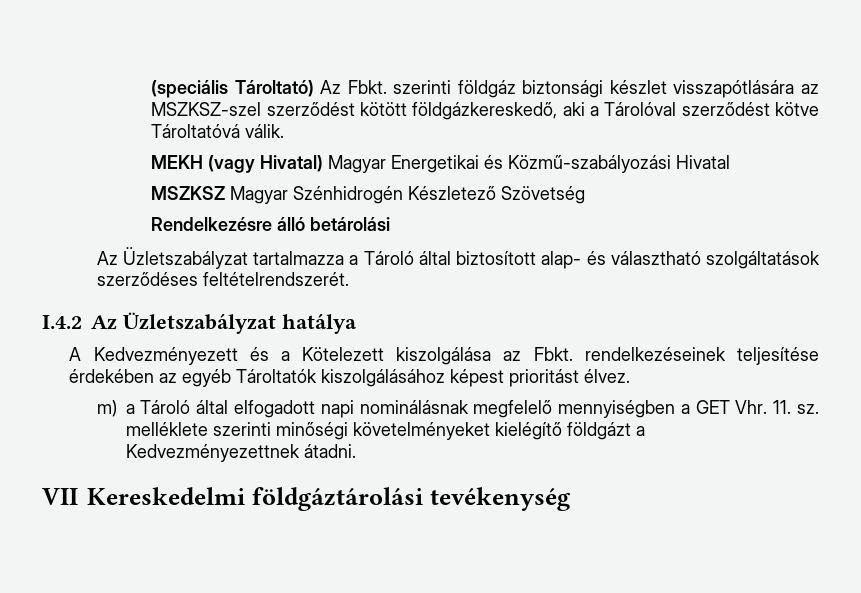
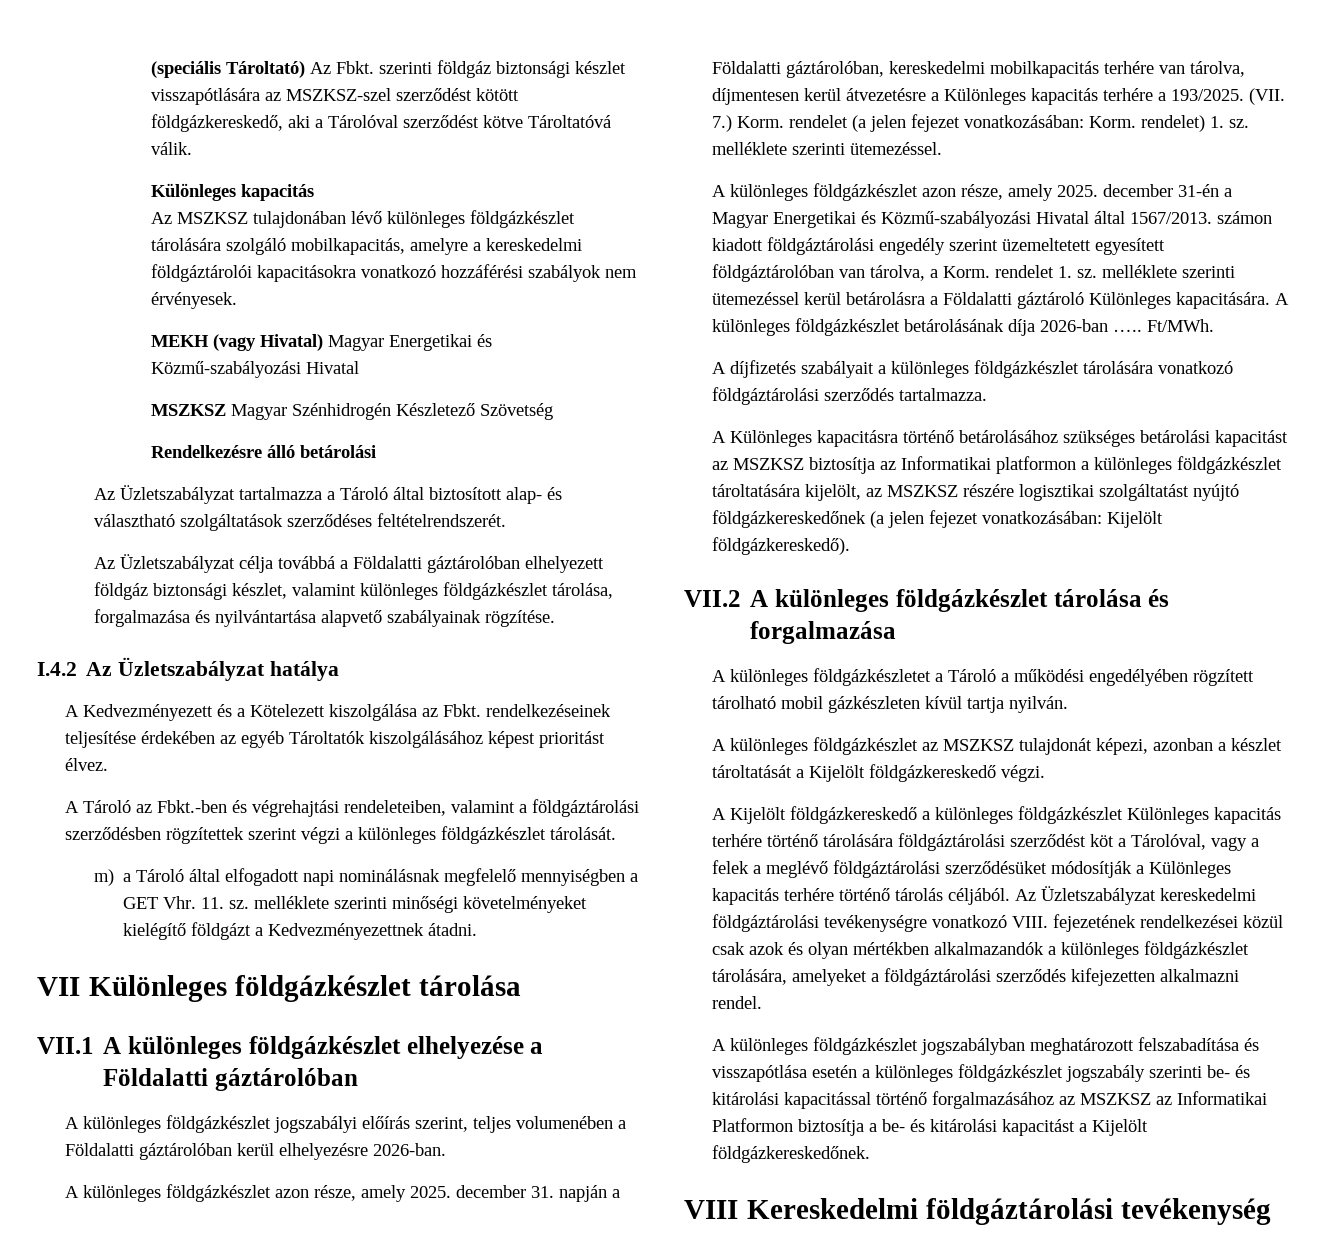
(285, 131) none -> [150,183,314,201] [150,210,575,228] [150,238,582,255] [150,264,637,282] [150,292,237,309] // Különleges kapacitás // Az MSZKSZ tulajdonában lévő különleges földgázkészlet tárolására szolgáló mobilkapacitás, amelyre a kereskedelmi földgáztárolói kapacitásokra vonatkozó hozzáférési szabályok nem érvényesek.
(349, 279) none -> [93,554,604,573] [93,582,613,600] [93,609,555,627] // Az Üzletszabályzat célja továbbá a Földalatti gáztárolóban elhelyezett földgáz biztonsági készlet, valamint különleges földgázkészlet tárolása, forgalmazása és nyilvántartása alapvető szabályainak rögzítése.
(631, 376) none -> [65,799,640,817] [65,826,617,844] // A Tároló az Fbkt.-ben és végrehajtási rendeleteiben, valamint a földgáztárolási szerződésben rögzítettek szerint végzi a különleges földgázkészlet tárolását.
(78, 496) none -> [89,975,521,1002] [37,1036,544,1059] [103,1068,358,1091] [65,1115,627,1133] [65,1143,447,1160] [65,1184,621,1202] [712,61,1246,78] [712,88,1286,105] [712,114,1250,132] [712,142,943,155] [712,183,1233,201] [712,211,1273,228] [712,237,1166,255] [712,264,1236,282] [712,292,1290,309] [712,318,1215,336] [712,360,1234,378] [712,387,988,405] [712,430,1289,447] [712,456,1283,474] [712,484,1240,501] [712,510,1164,528] [712,537,851,555] [684,589,1170,612] [750,621,897,644] [712,668,1255,686] [712,696,1069,713] [712,737,1283,755] [712,764,1046,782] [712,806,1282,824] [712,833,1260,851] [712,860,1232,878] [712,886,1257,905] [712,914,1284,932] [712,941,1250,959] [712,968,1240,986] [712,996,763,1009] [712,1037,1260,1055] [712,1064,1251,1082] [712,1091,1268,1109] [712,1118,1149,1136] [712,1145,871,1163] [684,1200,738,1219] Különleges földgázkészlet tárolása // VII.1 A különleges földgázkészlet elhelyezése a Földalatti gáztárolóban // A különleges földgázkészlet jogszabályi előírás szerint, teljes volumenében a Földalatti gáztárolóban kerül elhelyezésre 2026-ban. // A különleges földgázkészlet azon része, amely 2025. december 31. napján a Földalatti gáztárolóban, kereskedelmi mobilkapacitás terhére van tárolva, díjmentesen kerül átvezetésre a Különleges kapacitás terhére a 193/2025. (VII. 7.) Korm. rendelet (a jelen fejezet vonatkozásában: Korm. rendelet) 1. sz. melléklete szerinti ütemezéssel. // A különleges földgázkészlet azon része, amely 2025. december 31-én a Magyar Energetikai és Közmű-szabályozási Hivatal által 1567/2013. számon kiadott földgáztárolási engedély szerint üzemeltetett egyesített földgáztárolóban van tárolva, a Korm. rendelet 1. sz. melléklete szerinti ütemezéssel kerül betárolásra a Földalatti gáztároló Különleges kapacitására. A különleges földgázkészlet betárolásának díja 2026-ban ….. Ft/MWh. // A díjfizetés szabályait a különleges földgázkészlet tárolására vonatkozó földgáztárolási szerződés tartalmazza. // A Különleges kapacitásra történő betárolásához szükséges betárolási kapacitást az MSZKSZ biztosítja az Informatikai platformon a különleges földgázkészlet tároltatására kijelölt, az MSZKSZ részére logisztikai szolgáltatást nyújtó földgázkereskedőnek (a jelen fejezet vonatkozásában: Kijelölt földgázkereskedő). // VII.2 A különleges földgázkészlet tárolása és forgalmazása // A különleges földgázkészletet a Tároló a működési engedélyében rögzített tárolható mobil gázkészleten kívül tartja nyilván. // A különleges földgázkészlet az MSZKSZ tulajdonát képezi, azonban a készlet tároltatását a Kijelölt földgázkereskedő végzi. // A Kijelölt földgázkereskedő a különleges földgázkészlet Különleges kapacitás terhére történő tárolására földgáztárolási szerződést köt a Tárolóval, vagy a felek a meglévő földgáztárolási szerződésüket módosítják a Különleges kapacitás terhére történő tárolás céljából. Az Üzletszabályzat kereskedelmi földgáztárolási tevékenységre vonatkozó VIII. fejezetének rendelkezései közül csak azok és olyan mértékben alkalmazandók a különleges földgázkészlet tárolására, amelyeket a földgáztárolási szerződés kifejezetten alkalmazni rendel. // A különleges földgázkészlet jogszabályban meghatározott felszabadítása és visszapótlása esetén a különleges földgázkészlet jogszabály szerinti be- és kitárolási kapacitással történő forgalmazásához az MSZKSZ az Informatikai Platformon biztosítja a be- és kitárolási kapacitást a Kijelölt földgázkereskedőnek. // VIII

